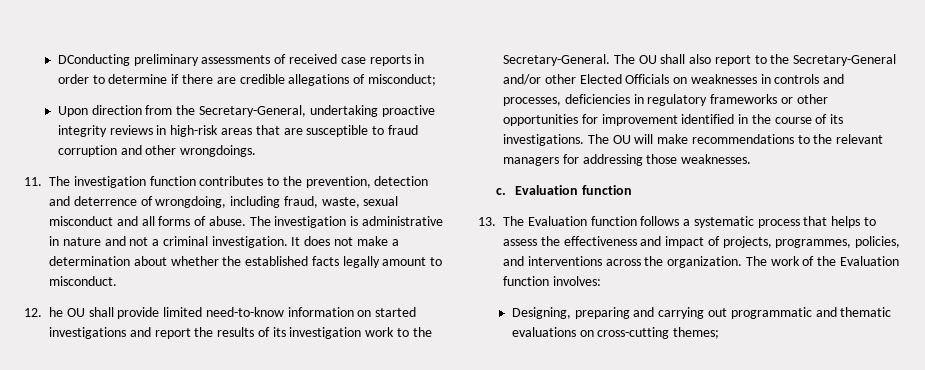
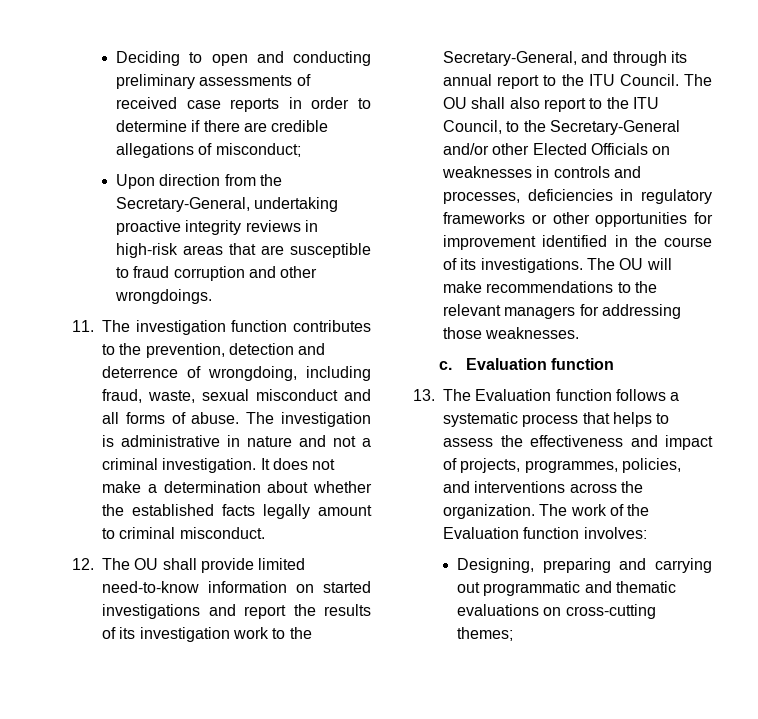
[57,54,130,66] DConducting -> [116,51,371,66] Deciding to open and conducting
(443, 261) none -> [119,527,176,539] criminal
[49,307,63,317] he -> [102,558,130,570] The
[503,54,610,66] Secretary-General. -> [443,51,687,66] [443,74,679,89] Secretary-General, and through its annual report to the ITU Council.
(790, 59) none -> [632,97,659,109] [443,120,546,134] ITU Council, to the

